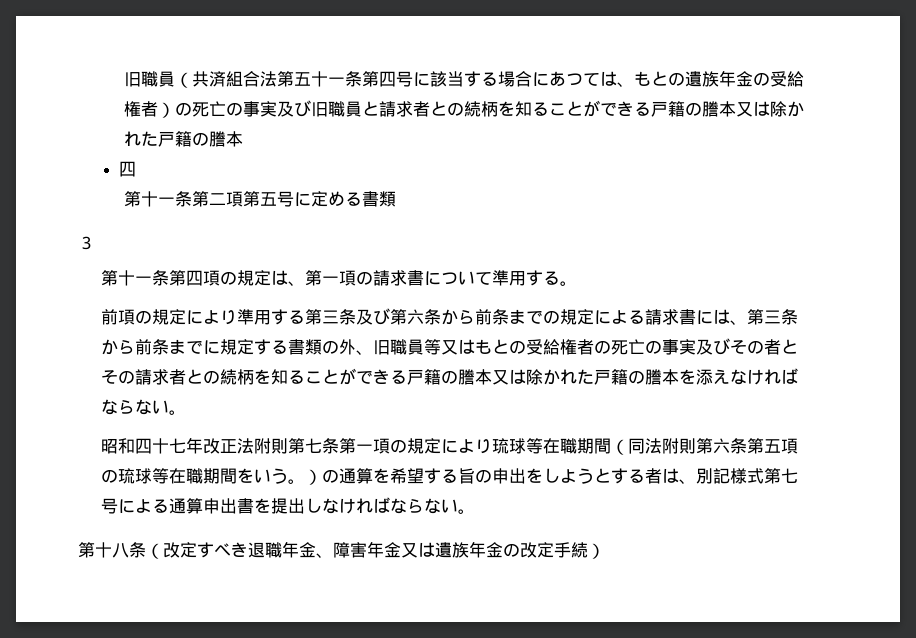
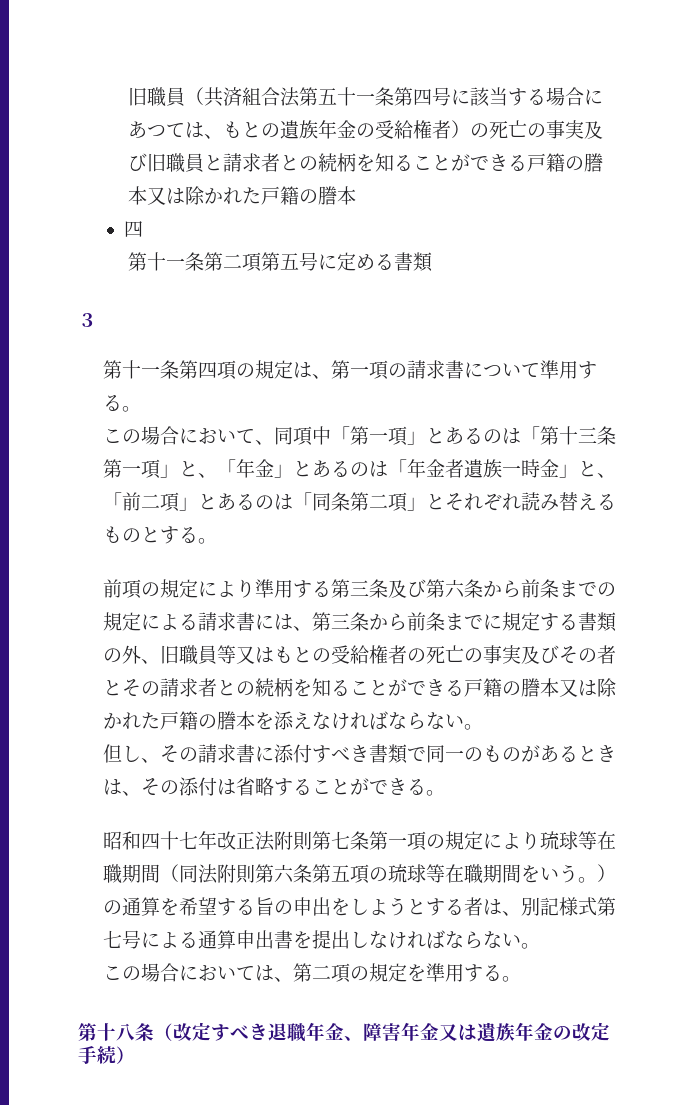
(577, 283) none -> [103,426,617,446] [103,459,617,479] [103,492,617,512] [103,526,218,544] // この場合において、同項中「第一項」とあるのは「第十三条第一項」と、「年金」とあるのは「年金者遺族一時金」と、「前二項」とあるのは「同条第二項」とそれぞれ読み替えるものとする。
(186, 412) none -> [103,744,617,764] [103,777,446,796] // 但し、その請求書に添付すべき書類で同一のものがあるときは、その添付は省略することができる。
(475, 511) none -> [103,963,522,983] // この場合においては、第二項の規定を準用する。

